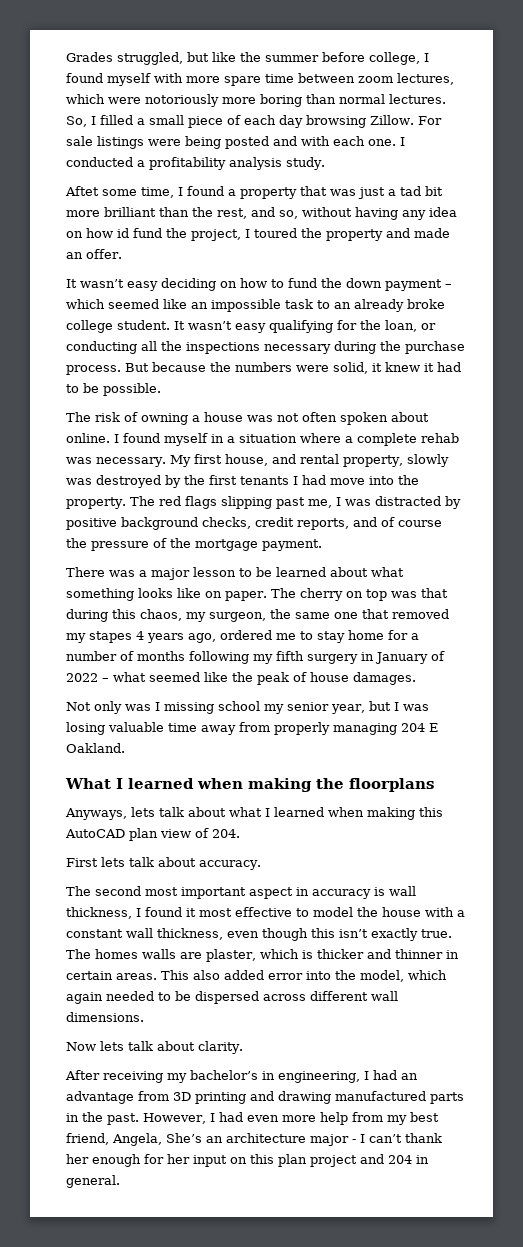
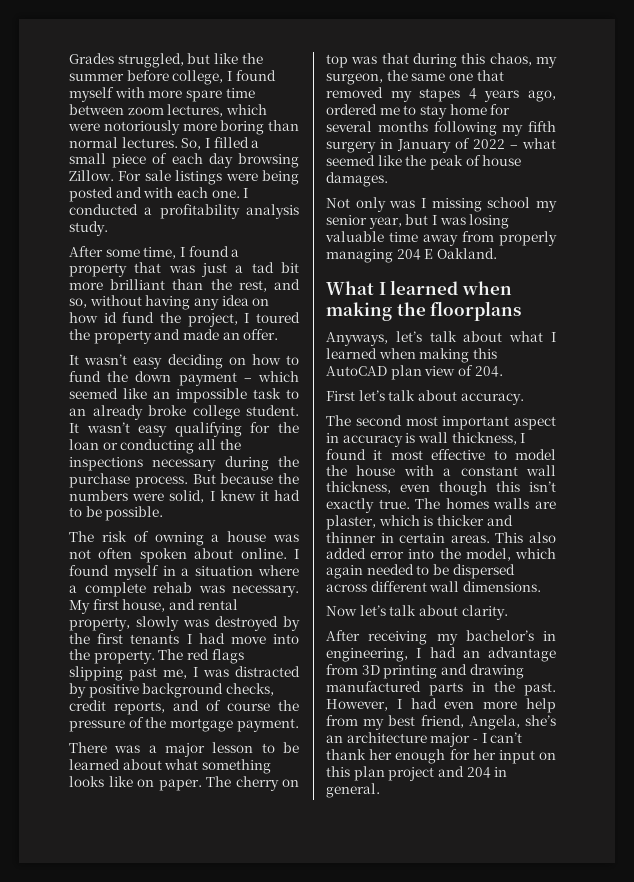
[65,186,99,196] Aftet -> [69,246,103,257] After
[385,320,417,332] loan, -> [69,439,99,450] loan
[372,363,382,372] it -> [209,491,215,501] I
[411,633,419,640] [66,651,134,661] a number of -> [326,121,372,132] several
[131,807,155,817] lets -> [395,331,422,342] let’s
[101,857,125,867] lets -> [358,390,385,401] let’s
[100,1041,124,1051] lets -> [359,605,386,616] let’s
[166,1133,202,1143] She’s -> [525,715,556,726] she’s

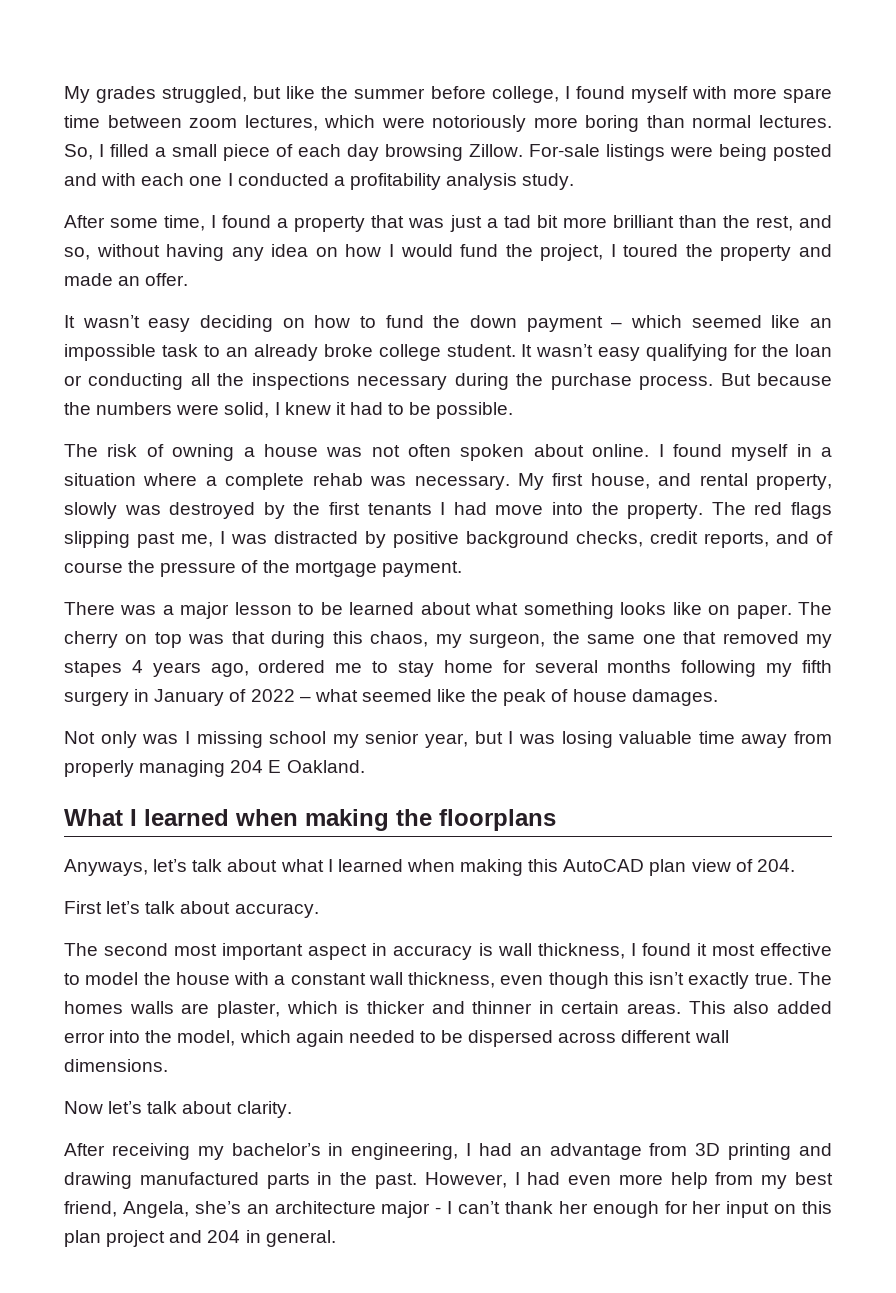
[69,53,114,64] Grades -> [64,86,157,103] My grades
[118,170,171,181] For sale -> [529,144,600,157] For-sale
[211,190,240,198] one. -> [189,176,223,186] one
[103,312,117,323] id -> [388,244,453,257] I would

